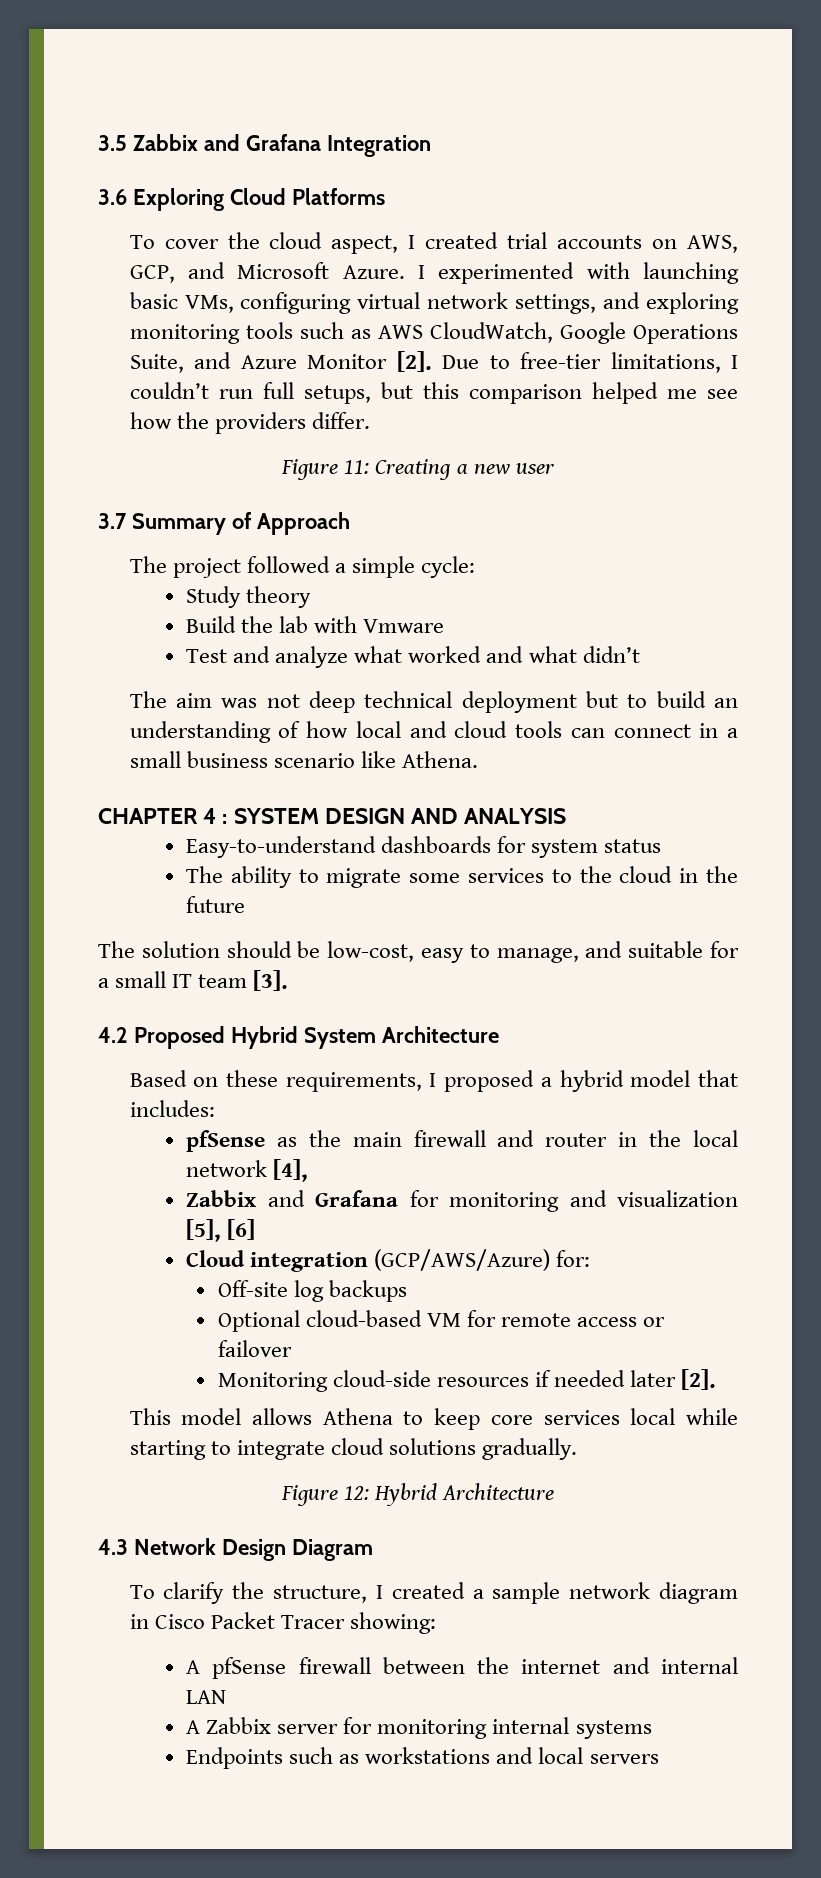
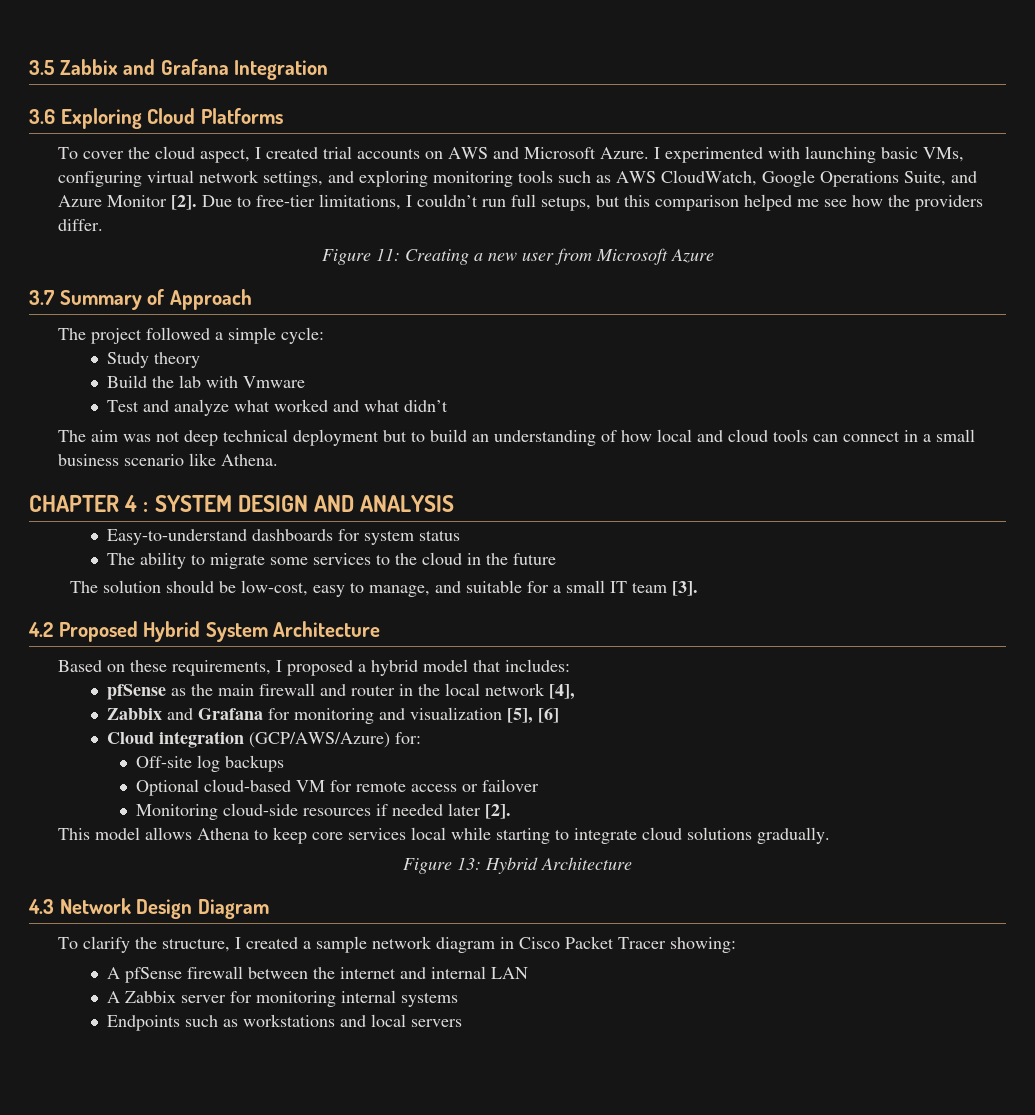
[687,235,738,253] [129,265,175,283] AWS, GCP, -> [447,147,488,159] AWS
(555, 468) none -> [554,248,714,265] from Microsoft Azure
[343,1486,369,1500] 12: -> [457,857,481,870] 13:

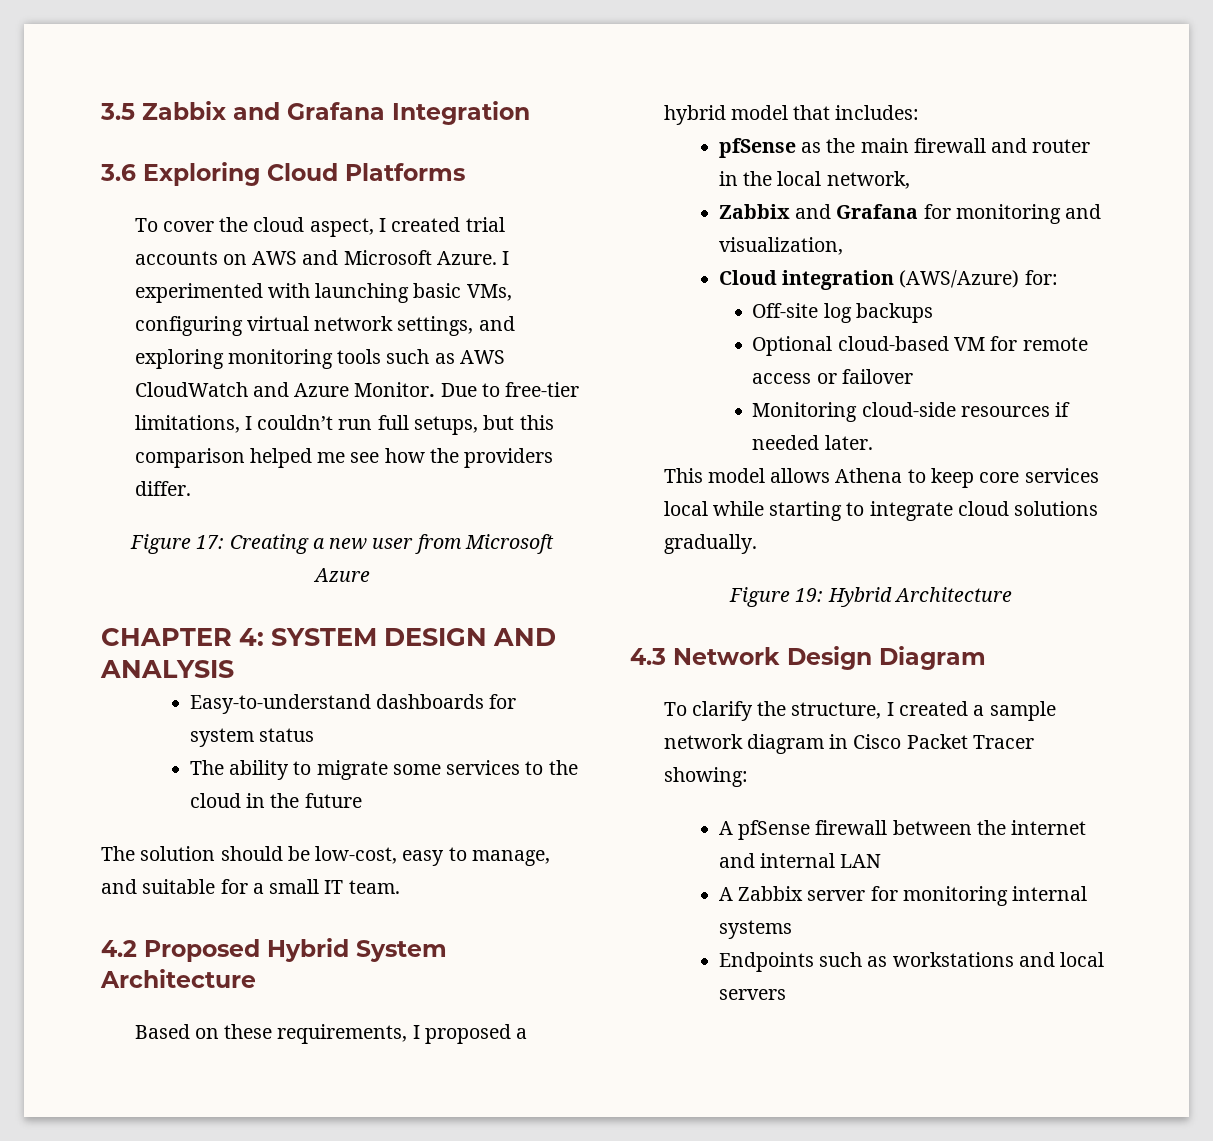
[660,170,977,187] [57,195,197,210] CloudWatch, Google Operations Suite, and Azure Monitor [2]. -> [134,382,436,397] CloudWatch and Azure Monitor.
[375,248,400,261] 11: -> [196,535,225,549] 17:
[29,289,252,310] [57,327,324,344] [106,352,200,368] [106,375,305,388] [106,399,448,416] [57,429,975,446] [57,453,278,466] // 3.7 Summary of Approach // The project followed a simple cycle: // Study theory // Build the lab with Vmware // Test and analyze what worked and what didn’t // The aim was not deep technical deployment but to build an understanding of how local and cloud tools can connect in a small business scenario like Athena. -> (370, 575) none
[124,495,149,512] 4 : -> [239,628,264,646] 4:
[631,581,698,596] team [3]. -> [348,880,400,894] team.
[484,683,575,700] network [4], -> [826,171,910,189] network,
[409,707,559,724] visualization [5], [6] -> [718,237,843,255] visualization,
[248,732,390,748] (GCP/AWS/Azure) -> [899,270,1020,288] (AWS/Azure)
[447,803,511,819] later [2]. -> [824,435,873,450] later.
[457,857,481,870] 13: -> [795,588,824,602] 19:

